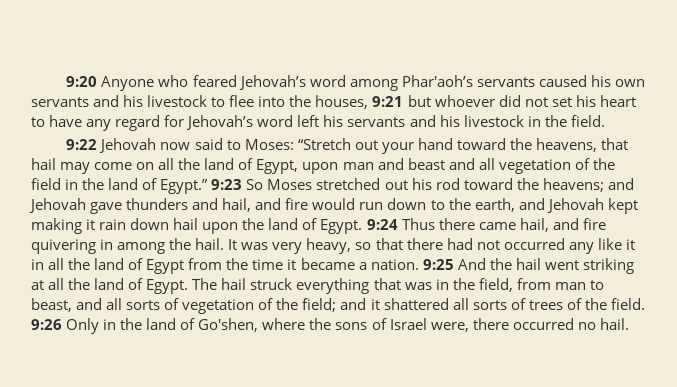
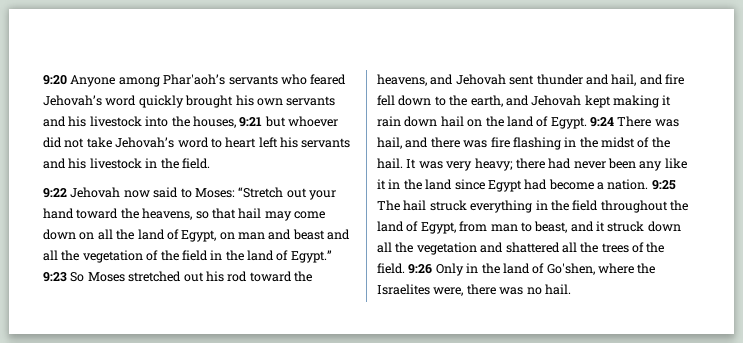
(155, 83) none -> [118,74,278,87] among Phar′aoh’s servants
[349,75,587,91] among Phar′aoh’s servants caused -> [138,95,234,108] quickly brought
[211,95,255,107] to flee -> (142, 121) none
[551,95,636,107] [31,115,294,131] set his heart to have any regard for Jehovah’s word -> [86,137,257,148] take Jehovah’s word to heart
(597, 145) none -> [195,211,209,219] so
(133, 166) none -> [43,229,76,240] down
[302,162,339,174] upon -> [219,232,235,240] on
(495, 164) none -> [61,250,80,261] the
[542,178,634,192] [29,198,189,214] heavens; and Jehovah gave thunders -> [377,74,583,86] heavens, and Jehovah sent thunder
[312,198,384,210] would run -> [377,95,395,106] fell
[202,222,239,234] upon -> [467,119,483,127] on
[401,218,606,232] [31,239,166,254] Thus there came hail, and fire quivering in among -> [617,116,679,127] [377,137,650,150] There was hail, and there was fire flashing in the midst of
[306,238,565,254] heavy, so that there had not occurred -> [474,158,636,171] heavy; there had never been
[48,258,634,274] [31,278,513,294] all the land of Egypt from the time it became a nation. 9:25 And the hail went striking at all the land of Egypt. The hail struck everything that was in the field, -> [403,179,676,192] [377,200,688,213] [377,221,456,234] the land since Egypt had become a nation. 9:25 The hail struck everything in the field throughout the land of Egypt,
[106,298,526,314] all sorts of vegetation of the field; and it shattered all sorts of -> [596,221,681,232] [377,242,599,255] it struck down all the vegetation and shattered all the
[335,318,427,330] sons of Israel -> [377,284,430,295] Israelites
[512,318,574,330] occurred -> [499,287,524,295] was

